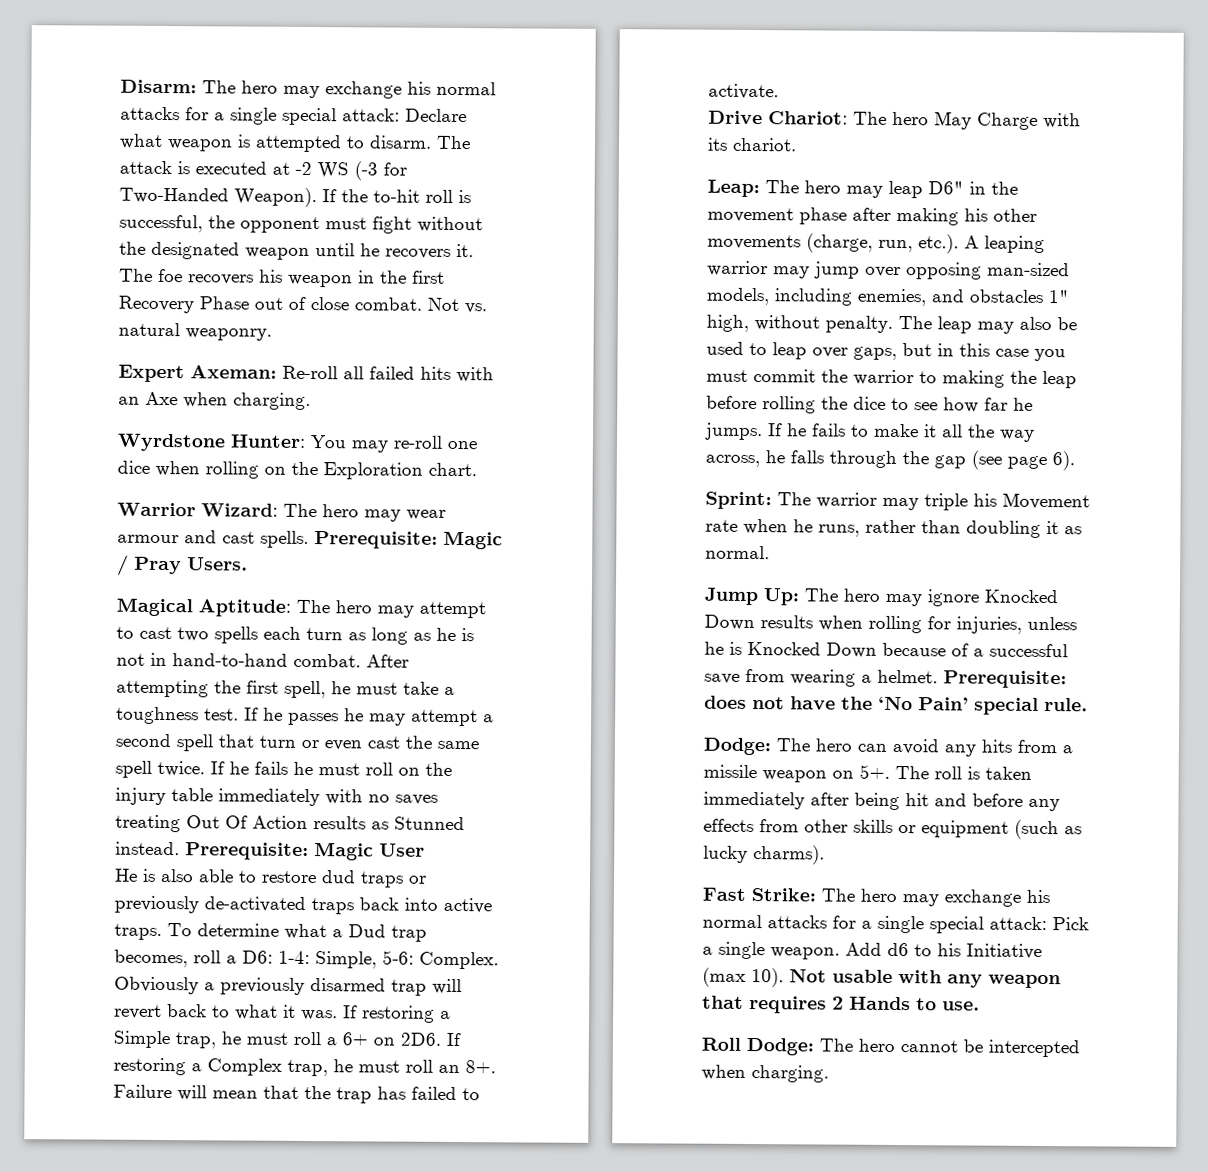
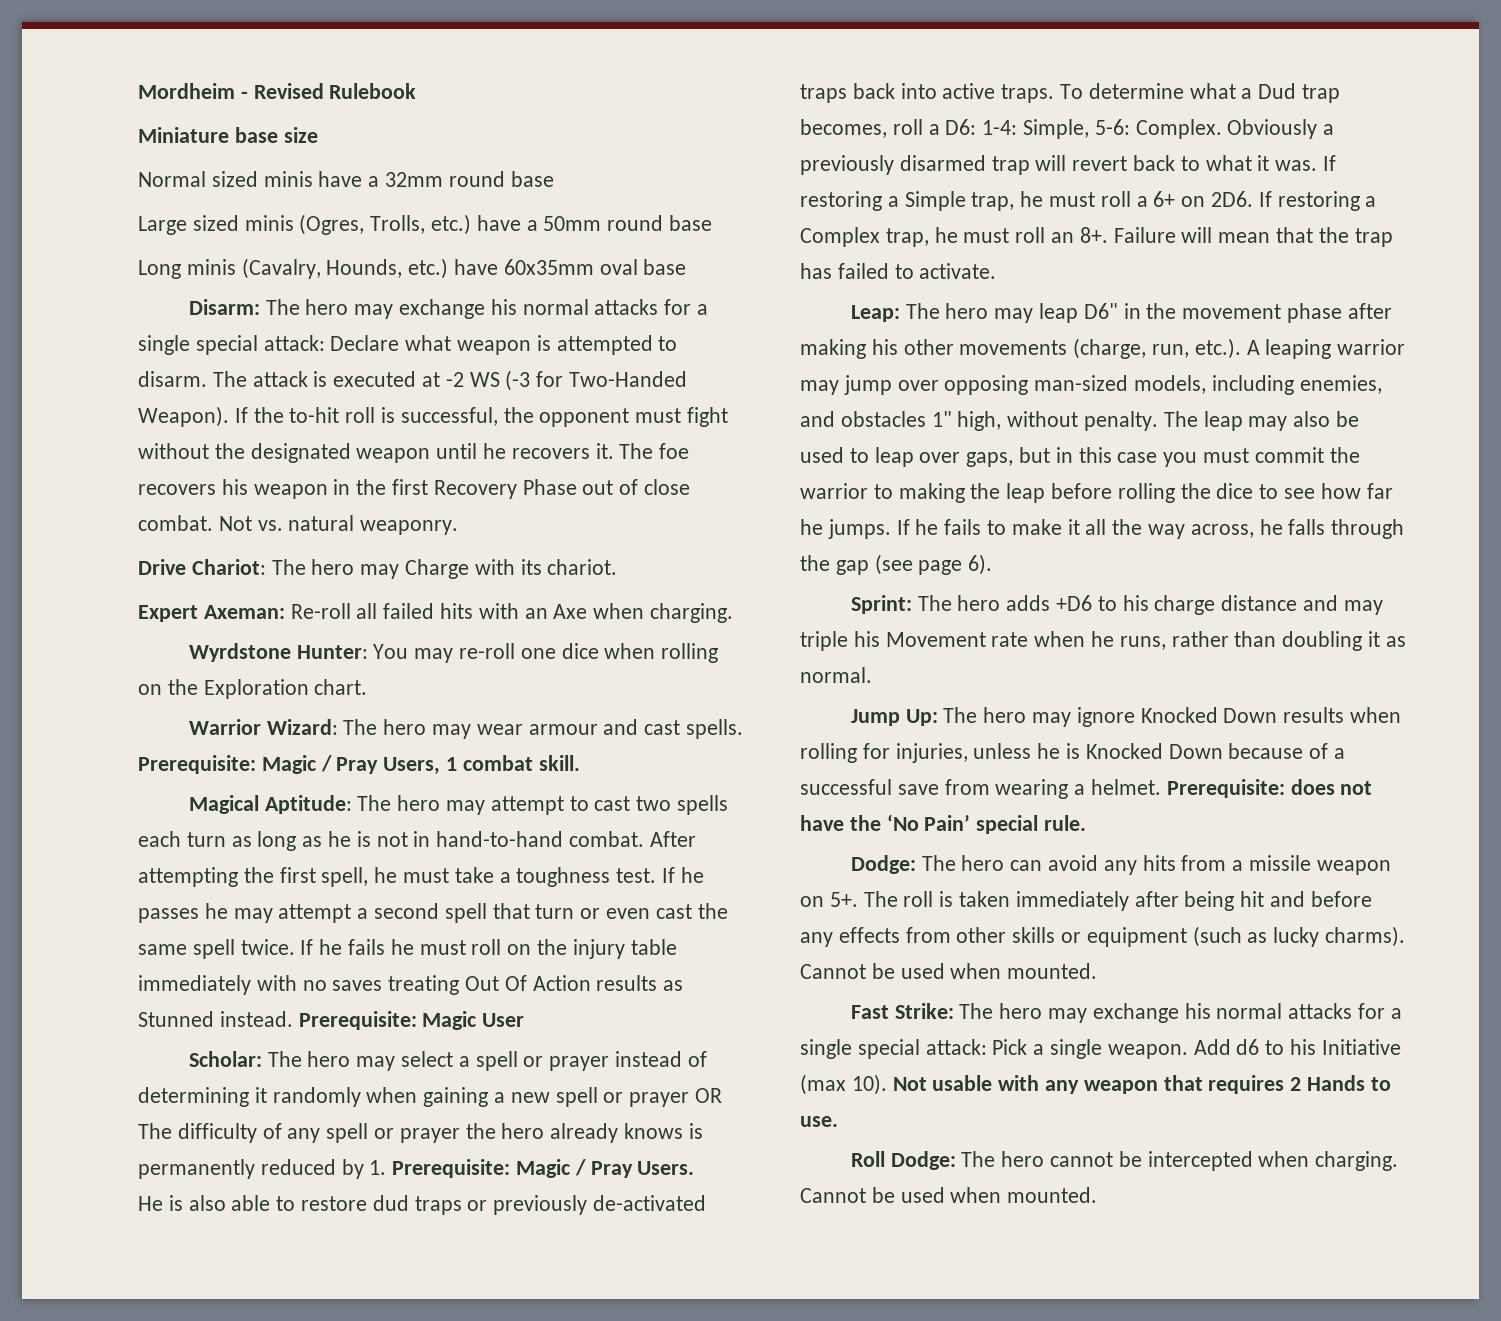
(120, 86) none -> [138,83,417,99] [138,127,318,143] [138,171,554,187] [138,214,713,235] [138,258,687,279] Mordheim - Revised Rulebook // Miniature base size // Normal sized minis have a 32mm round base // Large sized minis (Ogres, Trolls, etc.) have a 50mm round base // Long minis (Cavalry, Hounds, etc.) have 60x35mm oval base //
(272, 334) none -> [138,559,618,579] // Drive Chariot: The hero may Charge with its chariot.
[187,557,248,571] Users. -> [383,755,580,775] Users, 1 combat skill.
(425, 850) none -> [188,1051,707,1071] [138,1087,723,1107] [138,1123,703,1143] [138,1159,695,1179] // Scholar: The hero may select a spell or prayer instead of determining it randomly when gaining a new spell or prayer OR The difficulty of any spell or prayer the hero already knows is permanently reduced by 1. Prerequisite: Magic / Pray Users.
[708,110,1081,130] [707,137,797,152] // Drive Chariot: The hero May Charge with its chariot. -> (997, 271) none
[816,492,877,508] warrior -> [957,595,1339,615] hero adds +D6 to his charge distance and
(825, 855) none -> [800,963,1098,979] Cannot be used when mounted.
(829, 1074) none -> [800,1187,1098,1203] Cannot be used when mounted.

